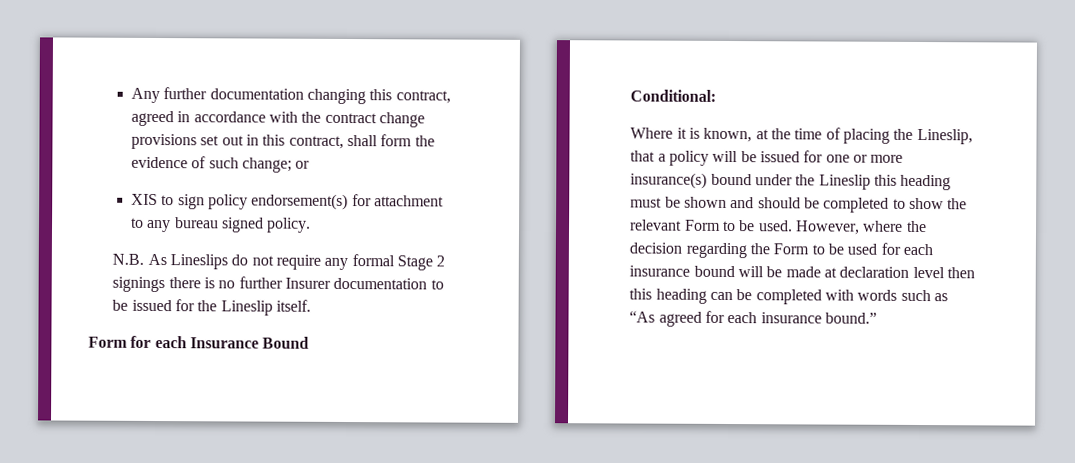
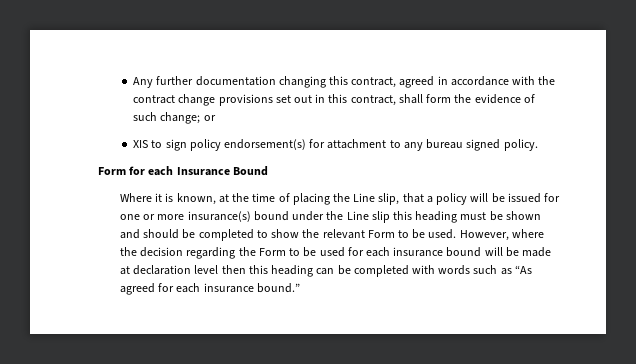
[112,253,446,271] [112,276,444,293] [112,299,311,316] // N.B. As Lineslips do not require any formal Stage 2 signings there is no further Insurer documentation to be issued for the Lineslip itself. -> (538, 145) none
[630,89,717,102] // Conditional: -> (268, 171) none
[916,128,973,145] Lineslip, -> [353,193,400,205] Line slip,
[818,174,871,190] Lineslip -> [346,211,390,223] Line slip

